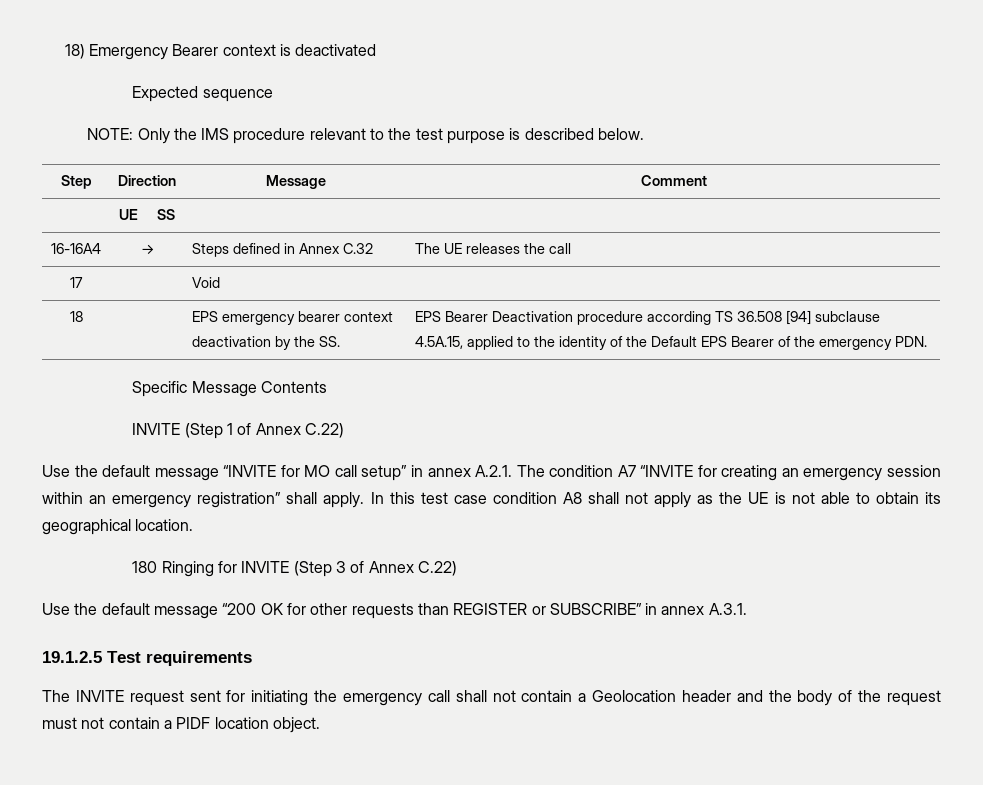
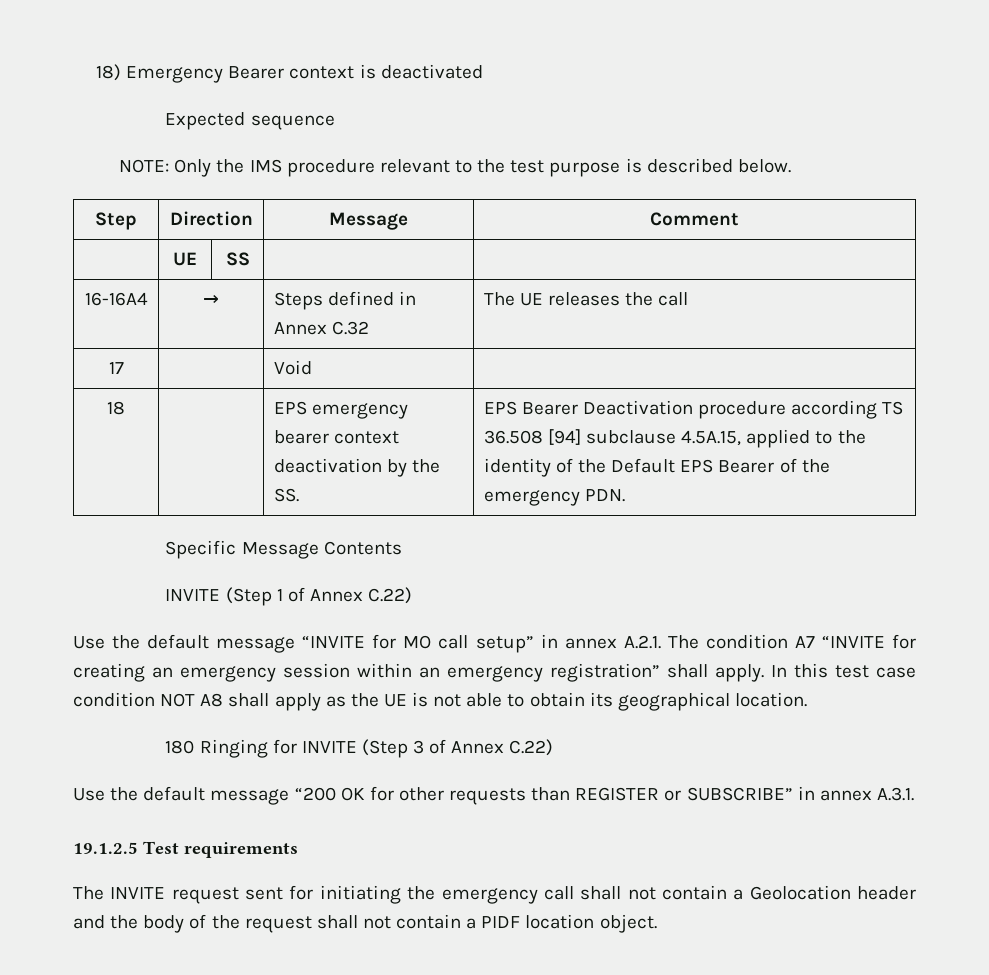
(557, 498) none -> [160,693,196,707] NOT
[625,492,649,504] not -> (270, 700) none
[42,717,77,729] must -> [316,915,358,929] shall

